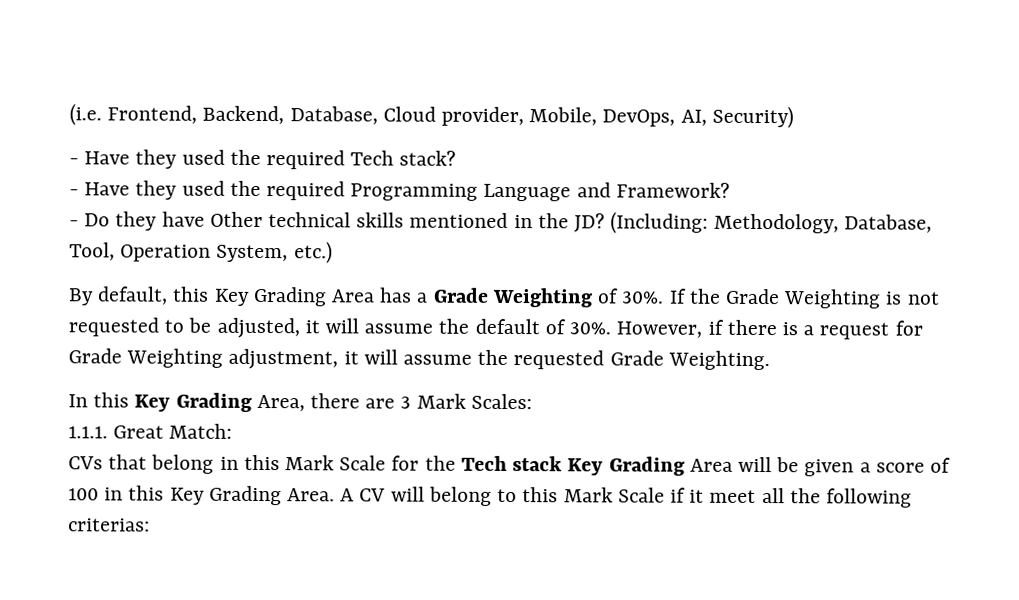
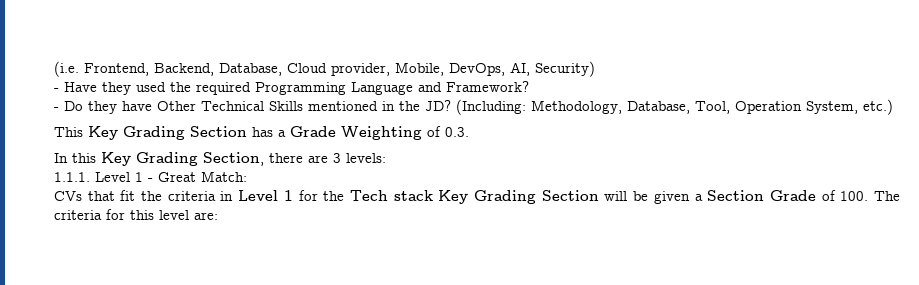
[69,149,457,170] // - Have they used the required Tech stack? -> (595, 69) none
[268,212,405,228] technical skills -> [201,101,303,111] Technical Skills
[68,286,376,307] By default, this Key Grading Area -> [54,126,247,140] This Key Grading Section
[621,288,940,309] [68,317,923,340] [68,348,770,371] 30%. If the Grade Weighting is not requested to be adjusted, it will assume the default of 30%. However, if there is a request for Grade Weighting adjustment, it will assume the requested Grade Weighting. -> [445,127,469,137] 0.3.
[256,394,305,412] Area, -> [203,152,264,166] Section,
[416,393,532,410] Mark Scales: -> [346,153,386,163] levels:
(108, 432) none -> [95,172,153,182] Level 1 -
[151,454,387,474] belong in this Mark Scale -> [120,190,293,201] fit the criteria in Level 1
[689,458,733,472] Area -> [541,190,599,201] Section
[875,457,951,473] [68,485,912,508] [68,518,150,532] score of 100 in this Key Grading Area. A CV will belong to this Mark Scale if it meet all the following criterias: -> [707,190,900,201] [54,209,218,220] Section Grade of 100. The criteria for this level are:

